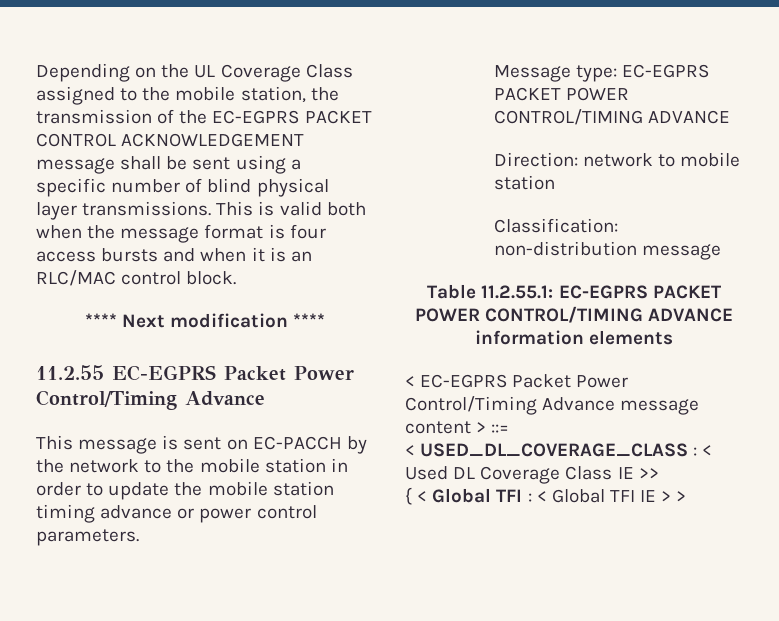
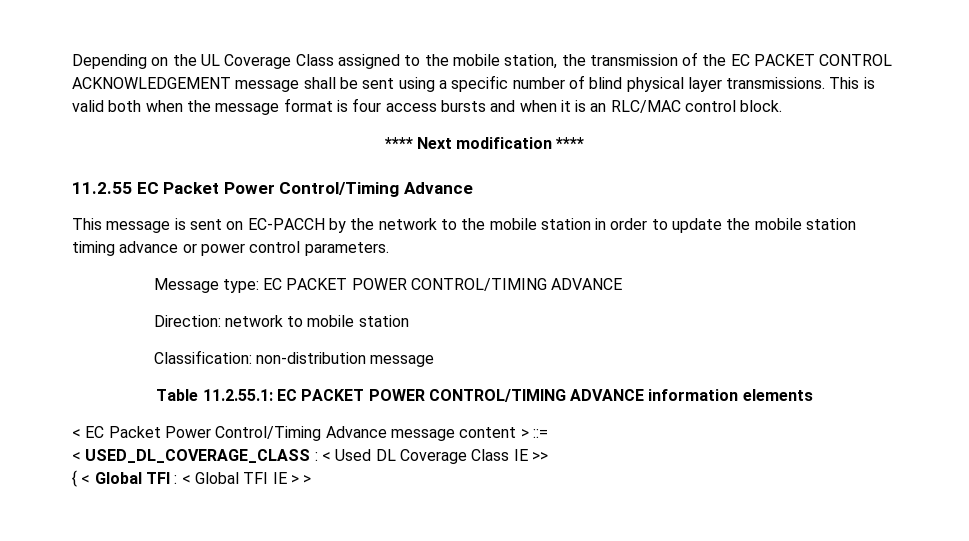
[212,110,300,124] EC-EGPRS -> [730,54,750,66] EC
[112,365,216,381] EC-EGPRS -> [136,182,159,194] EC
[622,64,710,78] EC-EGPRS -> [263,278,283,290] EC
[558,285,648,299] EC-EGPRS -> [276,389,297,401] EC
[420,374,508,388] EC-EGPRS -> [85,426,105,438] EC

